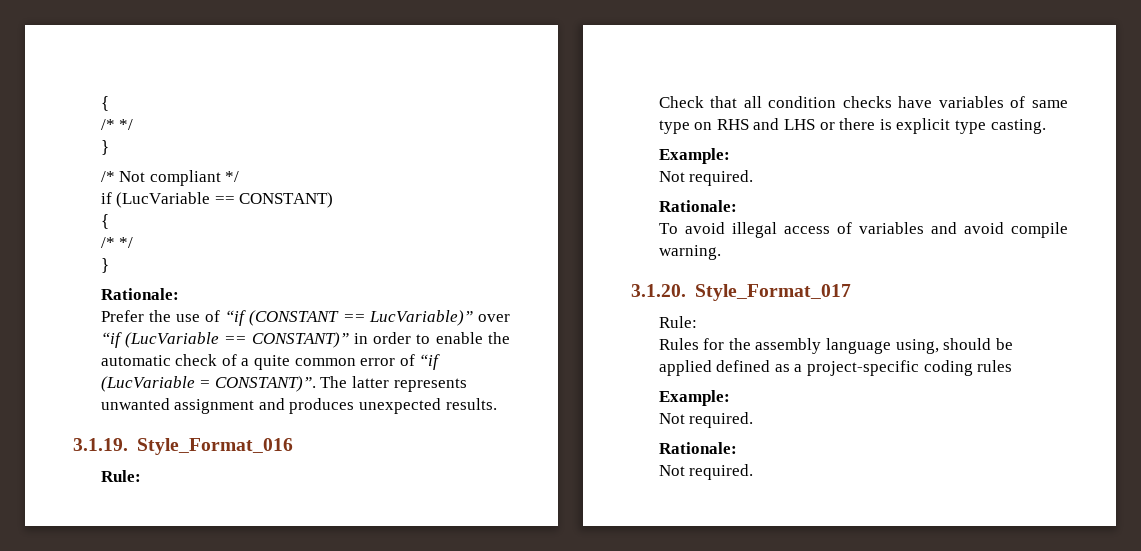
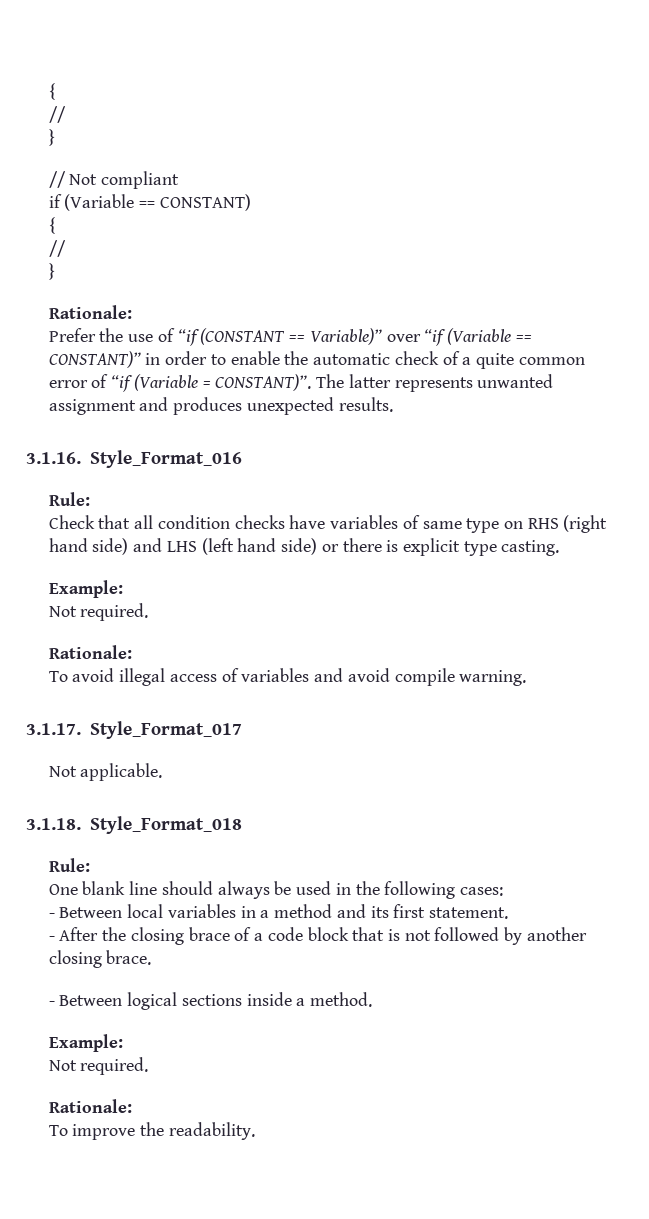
[100,96,109,111] [100,119,134,130] [100,140,109,155] [100,171,115,182] { // /* */ // } // /* -> [48,83,55,100] [48,106,66,123] [48,129,55,146] [48,171,66,188] { // // // } // //
[225,171,240,182] */ -> (180, 180) none
[116,192,211,208] (LucVariable -> [64,194,135,211] (Variable
[100,237,134,248] /* */ -> [48,240,66,257] //
[368,310,473,326] LucVariable)” -> [309,328,382,345] Variable)”
[124,332,219,348] (LucVariable -> [446,328,511,345] (Variable
[100,376,195,392] (LucVariable -> [133,374,198,391] (Variable
[73,438,128,451] 3.1.19. -> [26,452,81,464] 3.1.16.
[753,118,816,130] and LHS -> [563,515,608,533] [48,538,318,555] (right hand side) and LHS (left hand side)
[631,284,686,297] 3.1.20. -> [26,723,81,735] 3.1.17.
[658,316,697,328] [658,338,1013,354] [658,360,1013,376] [658,390,730,406] [658,412,754,428] [658,442,737,454] [658,464,754,480] Rule: // Rules for the assembly language using, should be applied defined as a project-specific coding rules // Example: // Not required. // Rationale: // Not required. -> [48,763,163,781] [26,816,242,834] [48,858,90,872] [48,881,503,899] [48,904,508,919] [48,927,587,945] [48,950,152,968] [48,992,373,1010] [48,1034,123,1052] [48,1057,149,1075] [48,1099,132,1113] [48,1122,255,1140] Not applicable. // 3.1.18. Style_Format_018 // Rule: // One blank line should always be used in the following cases: // - Between local variables in a method and its first statement. // - After the closing brace of a code block that is not followed by another closing brace. // - Between logical sections inside a method. // Example: // Not required. // Rationale: // To improve the readability.

